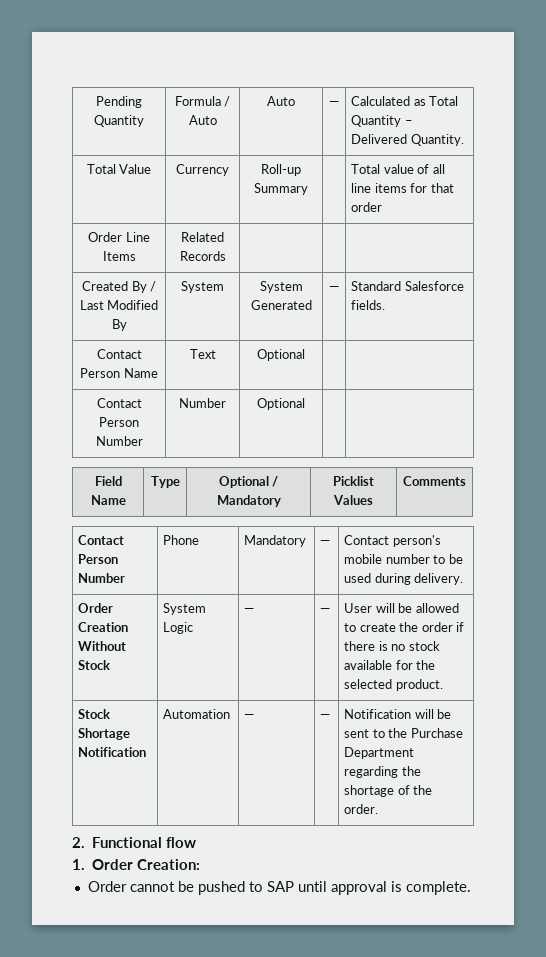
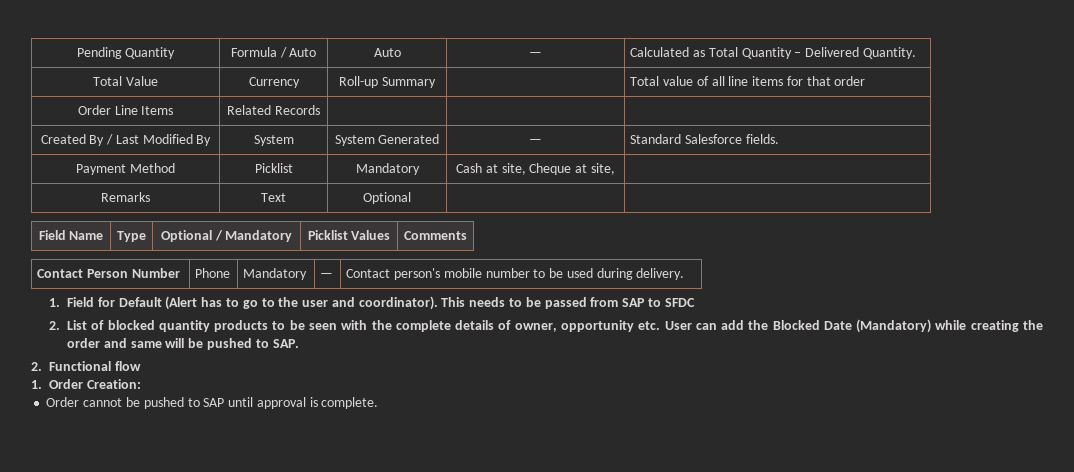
[96,349,142,359] [80,368,158,378] [189,349,216,359] [257,349,305,361] [96,398,142,408] [99,417,139,427] [95,436,143,446] [179,398,226,408] Contact Person Name | Text | Optional | | // Contact Person Number | Number -> [76,163,175,175] [254,163,293,173] [355,163,420,175] [456,163,615,175] [101,192,150,202] [261,193,286,202] Payment Method | Picklist | Mandatory | Cash at site, Cheque at site, | // Remarks | Text
[78,603,114,613] [78,622,129,632] [78,641,127,651] [78,660,111,670] [163,603,207,615] [163,622,194,634] [244,608,255,613] [320,608,331,613] [344,603,459,613] [344,622,465,632] [344,641,440,651] [344,660,436,670] [344,679,443,691] [78,709,111,719] [78,728,131,740] [78,747,147,757] [163,709,231,719] [244,714,255,719] [320,714,331,719] [344,709,452,719] [344,728,463,738] [344,747,415,759] [344,766,421,778] [344,785,433,797] [344,804,379,814] // Order Creation Without Stock | System Logic | — | — | User will be allowed to create the order if there is no stock available for the selected product. // Stock Shortage Notification | Automation | — | — | Notification will be sent to the Purchase Department regarding the shortage of the order. -> [49,296,695,310] [49,319,1043,333] [67,338,299,350] // 1. Field for Default (Alert has to go to the user and coordinator). This needs to be passed from SAP to SFDC // 2. List of blocked quantity products to be seen with the complete details of owner, opportunity etc. User can add the Blocked Date (Mandatory) while creating the order and same will be pushed to SAP.

